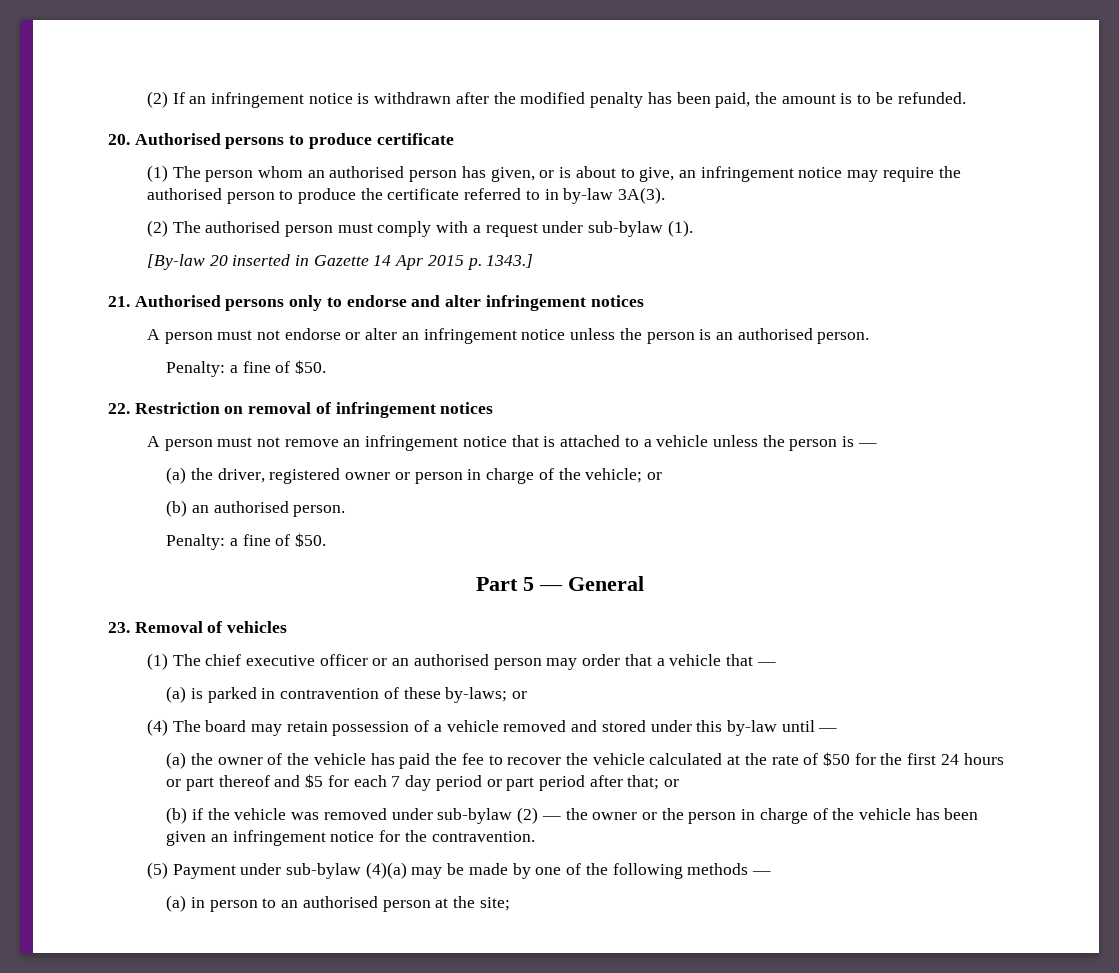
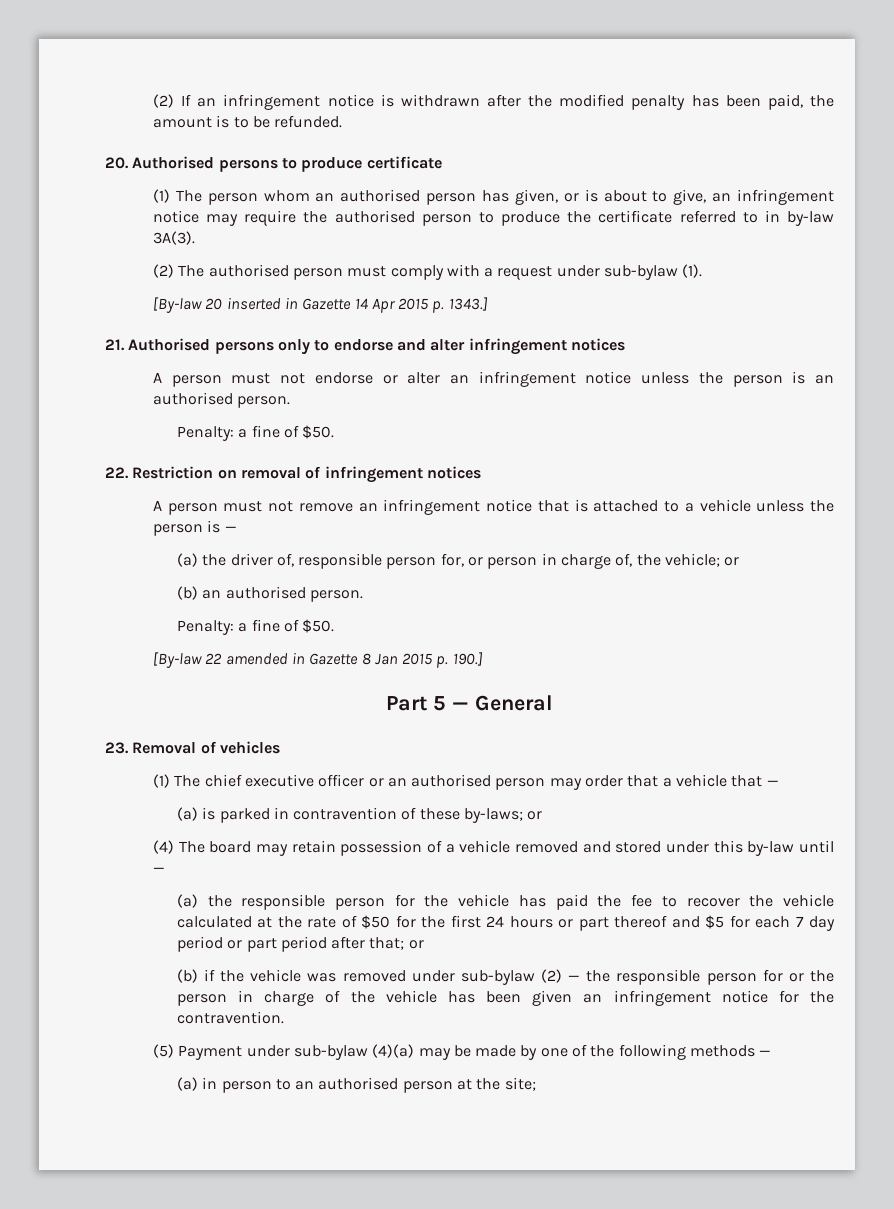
[217,468,391,484] driver, registered owner -> [230,553,464,569] driver of, responsible person for,
[538,468,554,480] of -> [615,553,633,567] of,
(327, 540) none -> [152,652,483,668] // [By-law 22 amended in Gazette 8 Jan 2015 p. 190.]
[217,753,283,765] owner of -> [241,894,415,910] responsible person for
[592,812,638,820] owner -> [616,969,783,985] responsible person for

